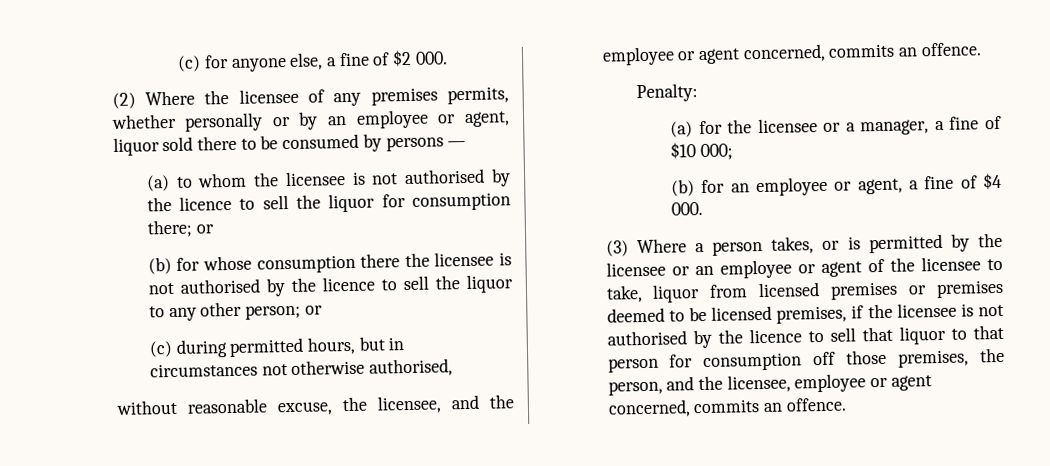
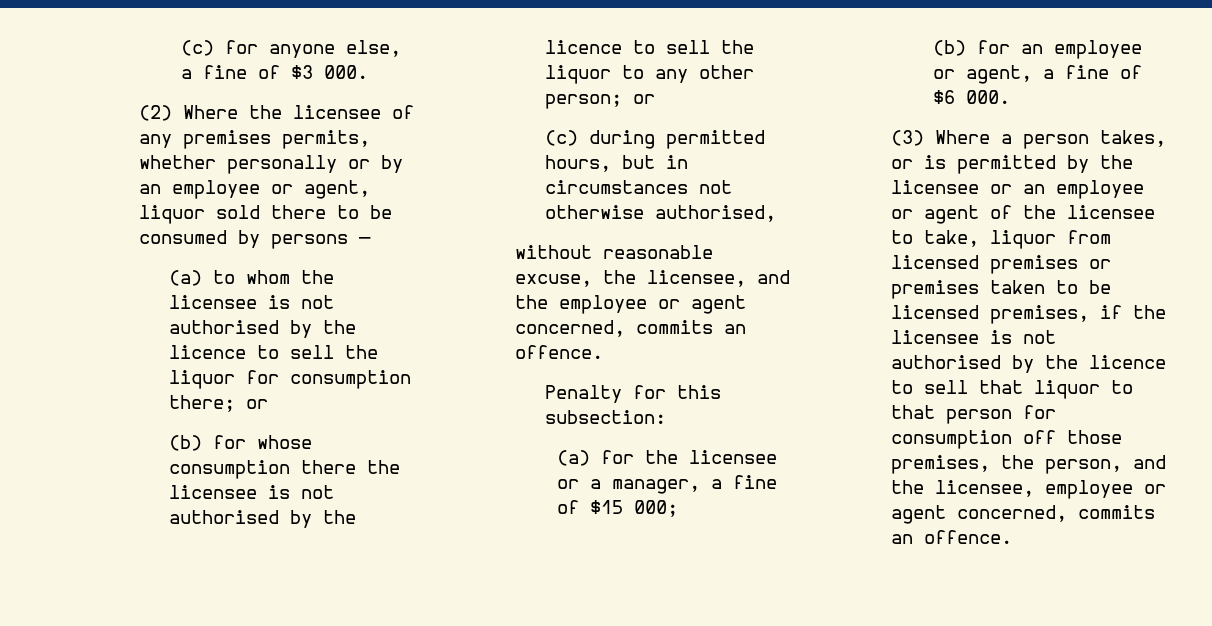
[392,49,413,67] $2 -> [290,65,313,79] $3
[635,83,698,103] Penalty: -> [544,385,721,403] [544,410,666,424] Penalty for this subsection:
[670,142,697,159] $10 -> [589,500,623,514] $15
[982,172,1002,190] $4 -> [932,90,955,104] $6
[606,307,665,323] deemed -> [989,280,1045,294] taken

